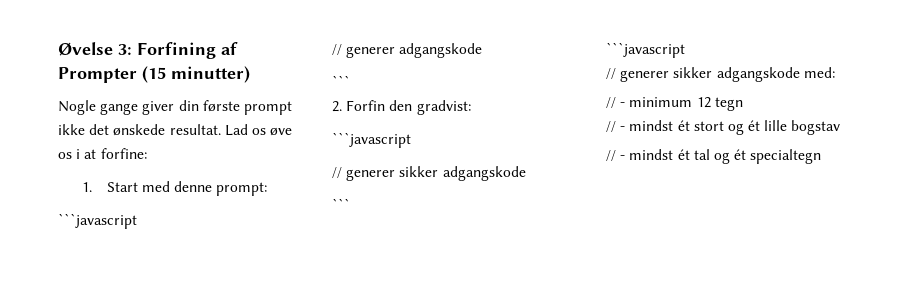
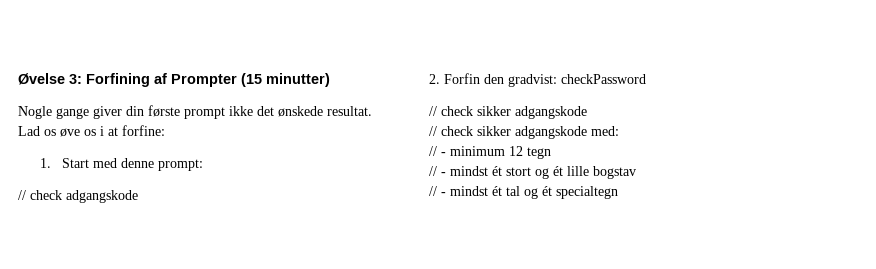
[58,213,137,229] [332,43,483,58] [332,75,350,87] // ```javascript // // generer adgangskode // ``` -> [18,190,138,203] // // check adgangskode
[332,132,411,148] [332,166,526,181] [332,198,350,210] [606,42,685,58] [606,68,670,82] // ```javascript // // generer sikker adgangskode // ``` // ```javascript // // generer -> [561,74,646,84] [429,106,587,119] [429,126,473,136] checkPassword // // check sikker adgangskode // // check

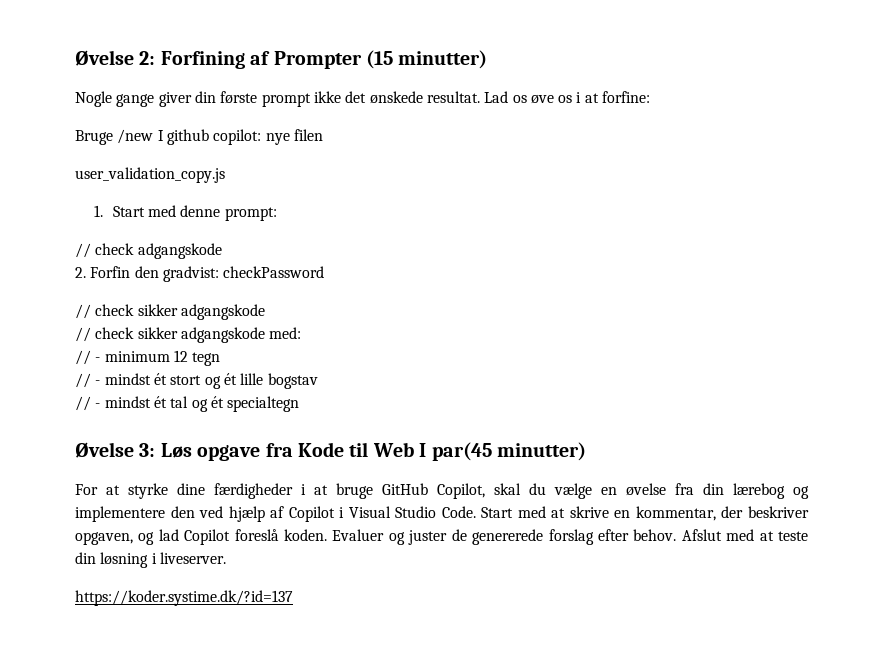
[18,73,82,85] Øvelse 3: -> [75,50,156,66] Øvelse 2:
(165, 130) none -> [75,129,323,145] [75,167,225,183] // Bruge /new I github copilot: nye filen // user_validation_copy.js
(618, 192) none -> [75,442,586,461] [75,483,809,499] [75,506,810,522] [75,529,808,545] [75,552,226,568] [75,590,293,606] // Øvelse 3: Løs opgave fra Kode til Web I par(45 minutter) // For at styrke dine færdigheder i at bruge GitHub Copilot, skal du vælge en øvelse fra din lærebog og implementere den ved hjælp af Copilot i Visual Studio Code. Start med at skrive en kommentar, der beskriver opgaven, og lad Copilot foreslå koden. Evaluer og juster de genererede forslag efter behov. Afslut med at teste din løsning i liveserver. // https://koder.systime.dk/?id=137

